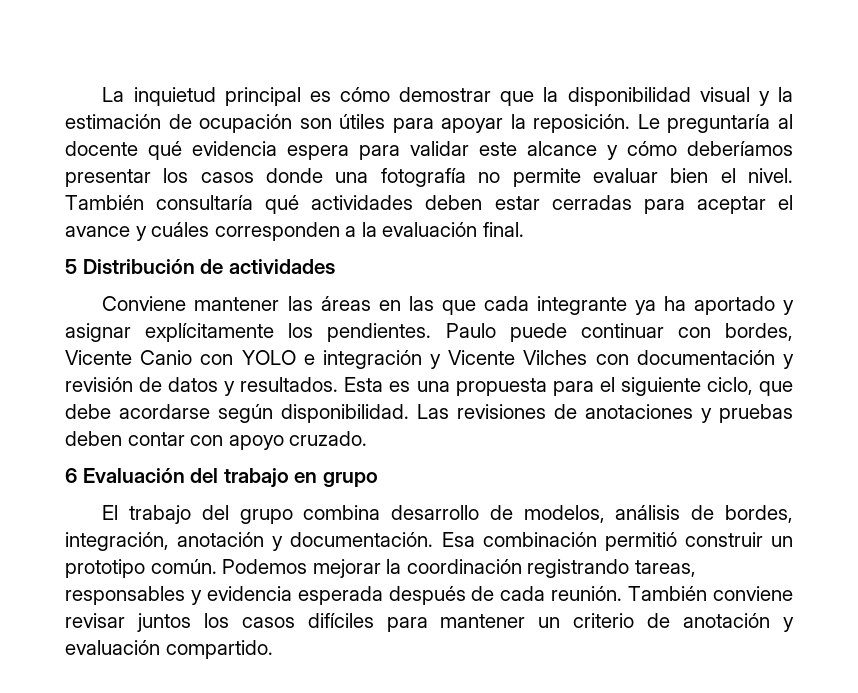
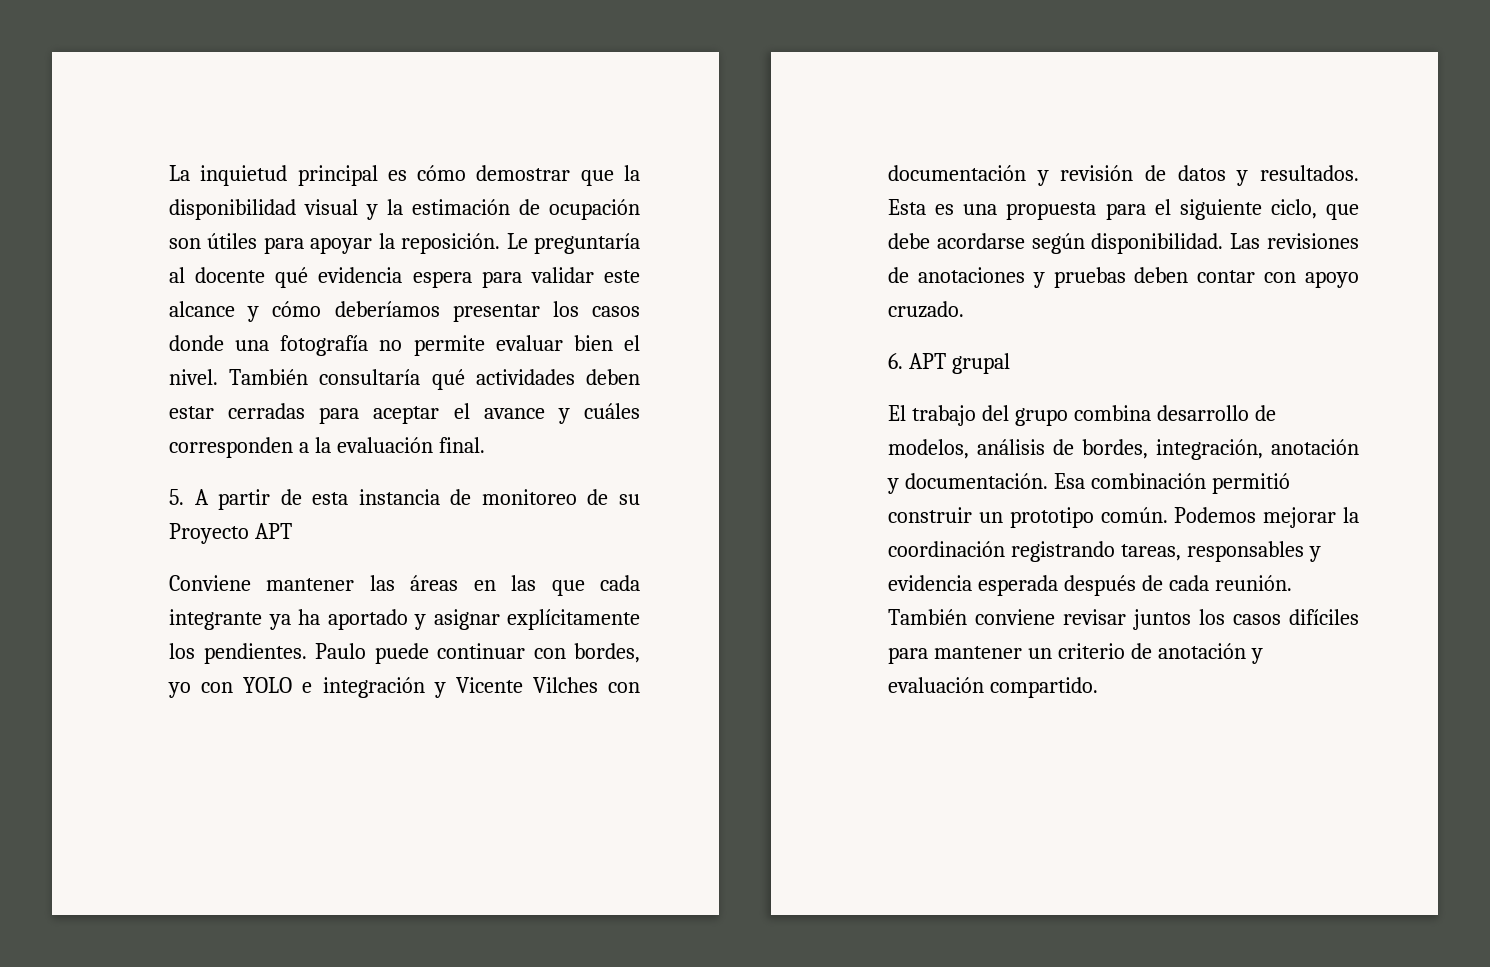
[65,259,335,274] 5 Distribución de actividades -> [169,489,640,510] [169,523,292,544] 5. A partir de esta instancia de monitoreo de su Proyecto APT
[65,350,193,365] Vicente Canio -> [168,682,191,698] yo
[65,468,378,488] 6 Evaluación del trabajo en grupo -> [888,353,1010,374] 6. APT grupal

